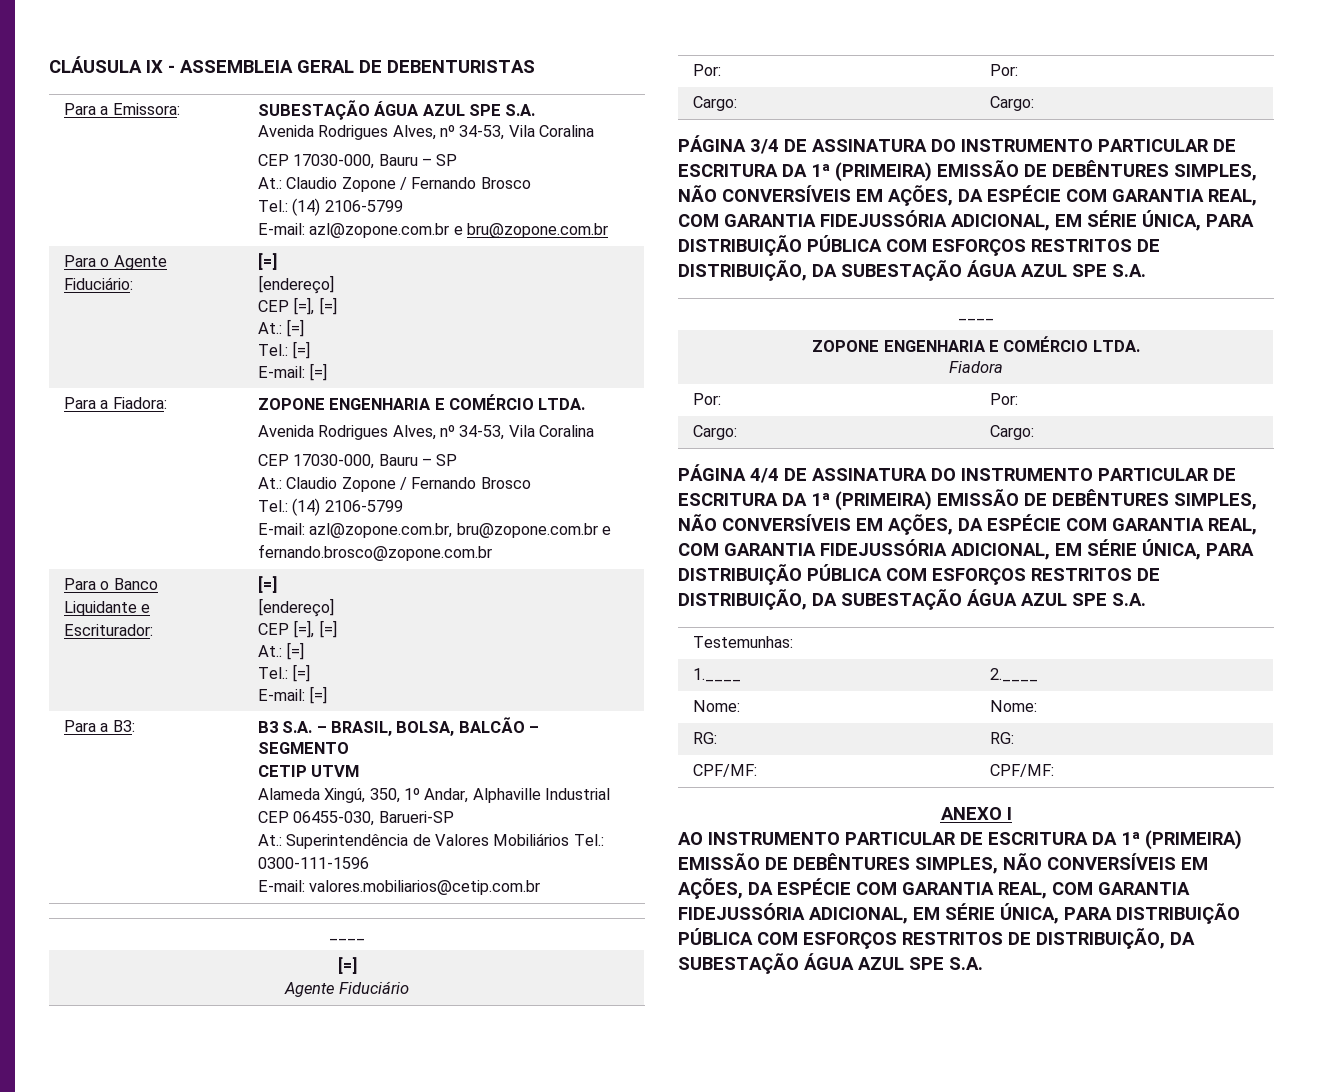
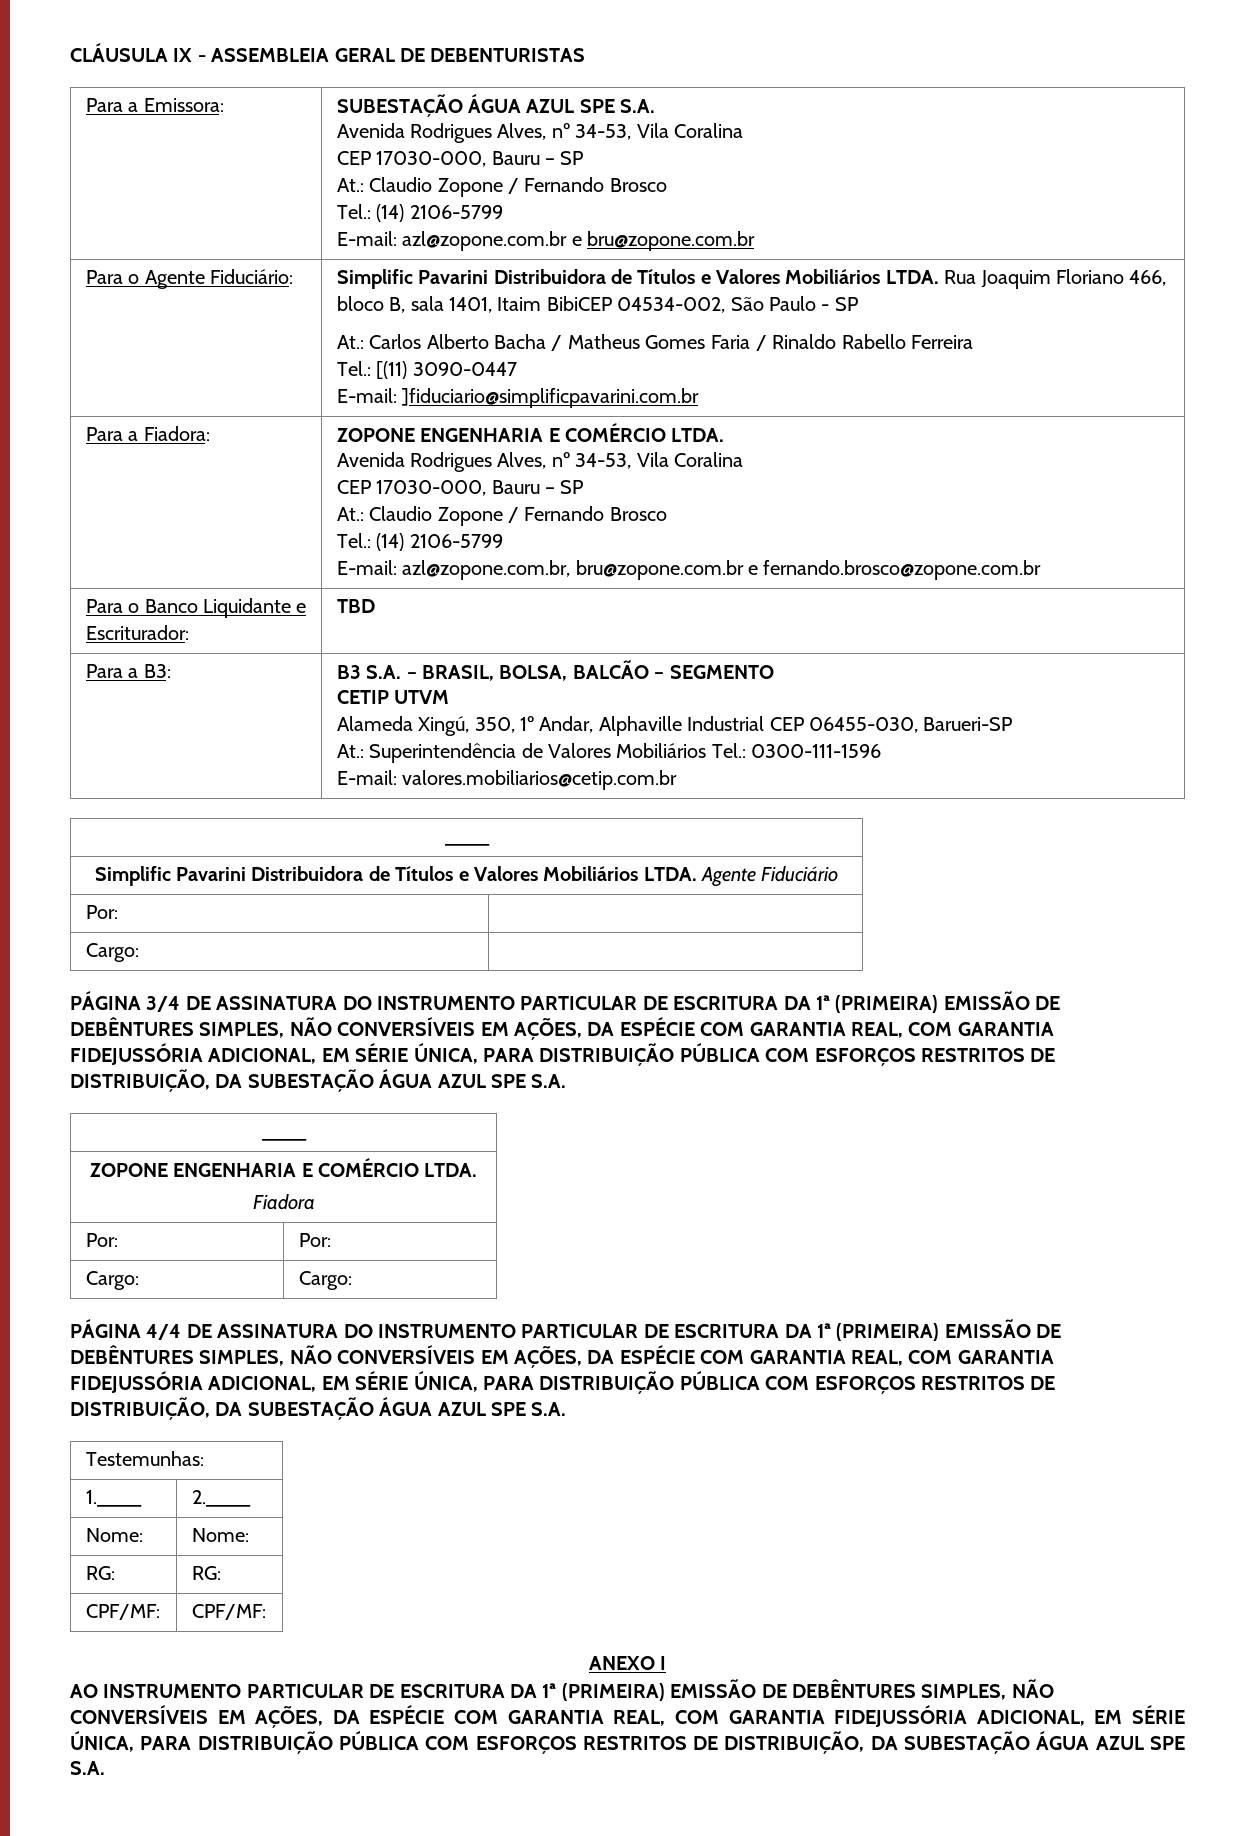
[257,253,277,270] [257,275,334,294] [257,297,337,315] [257,319,305,337] [257,341,311,359] [257,363,328,381] [=] // [endereço] // CEP [=], [=] // At.: [=] // Tel.: [=] // E-mail: [=] -> [336,269,1167,289] [336,296,858,313] [336,334,974,351] [336,361,517,379] [336,388,700,408] Simplific Pavarini Distribuidora de Títulos e Valores Mobiliários LTDA. Rua Joaquim Floriano 466, bloco B, sala 1401, Itaim BibiCEP 04534-002, São Paulo - SP // At.: Carlos Alberto Bacha / Matheus Gomes Faria / Rinaldo Rabello Ferreira // Tel.: [(11) 3090-0447 // E-mail: ]fiduciario@simplificpavarini.com.br
[257,576,277,593] [257,598,334,617] [257,620,337,638] [257,642,305,660] [257,664,311,682] [257,686,328,704] [=] // [endereço] // CEP [=], [=] // At.: [=] // Tel.: [=] // E-mail: [=] -> [336,599,375,613] TBD
[337,957,357,974] [=] // -> [94,866,697,886] Simplific Pavarini Distribuidora de Títulos e Valores Mobiliários LTDA.
[989,64,1018,76] [692,96,737,111] [989,96,1034,111] Por: // Cargo: | Cargo: -> [85,943,139,962] // Cargo: |

